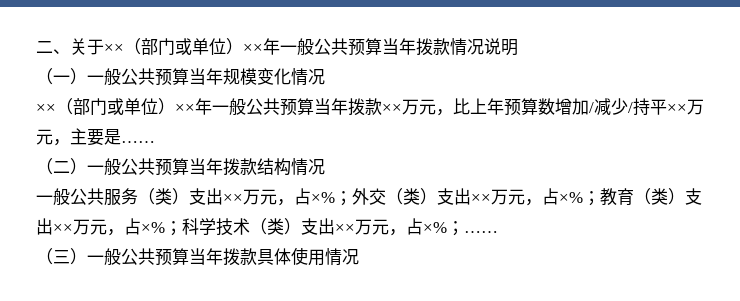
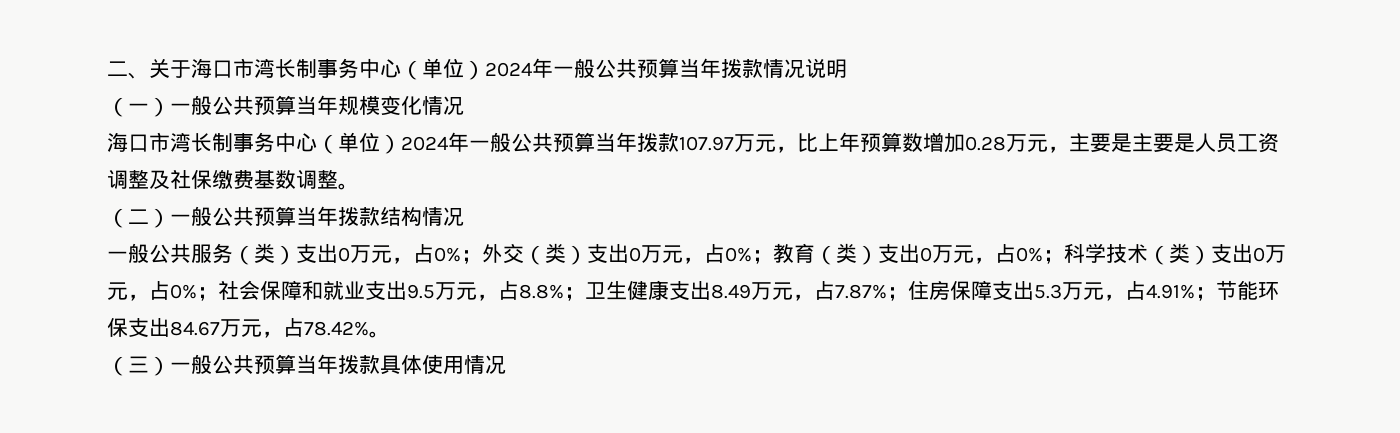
[104,38,263,55] ××（部门或单位）×× -> [191,58,532,80] 海口市湾长制事务中心（单位）2024
[36,98,402,116] ××（部门或单位）××年一般公共预算当年拨款×× -> [107,132,734,154] 海口市湾长制事务中心（单位）2024年一般公共预算当年拨款107.97
[589,98,704,116] [36,128,155,146] /减少/持平××万元，主要是…… -> [965,133,1279,153] [107,169,359,190] 0.28万元，主要是主要是人员工资调整及社保缴费基数调整。
[223,188,335,206] ××万元，占×% -> [338,244,461,264] 0万元，占0%
[471,188,583,206] ××万元，占×% -> [629,244,752,264] 0万元，占0%
[53,218,165,236] ××万元，占×% -> [920,244,1043,264] 0万元，占0%
[335,218,498,236] ××万元，占×%；…… -> [1253,245,1286,263] [107,280,1279,301] [107,318,390,338] 0万元，占0%；社会保障和就业支出9.5万元，占8.8%；卫生健康支出8.49万元，占7.87%；住房保障支出5.3万元，占4.91%；节能环保支出84.67万元，占78.42%。

